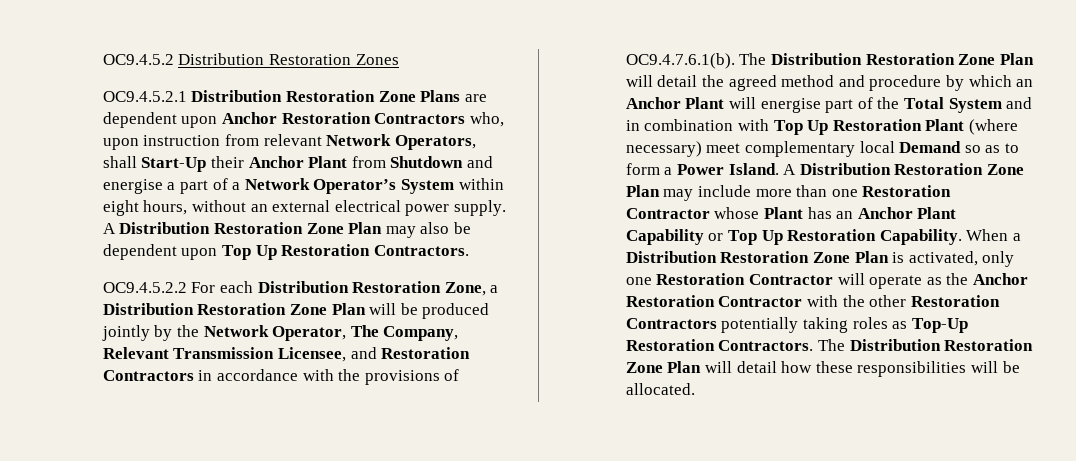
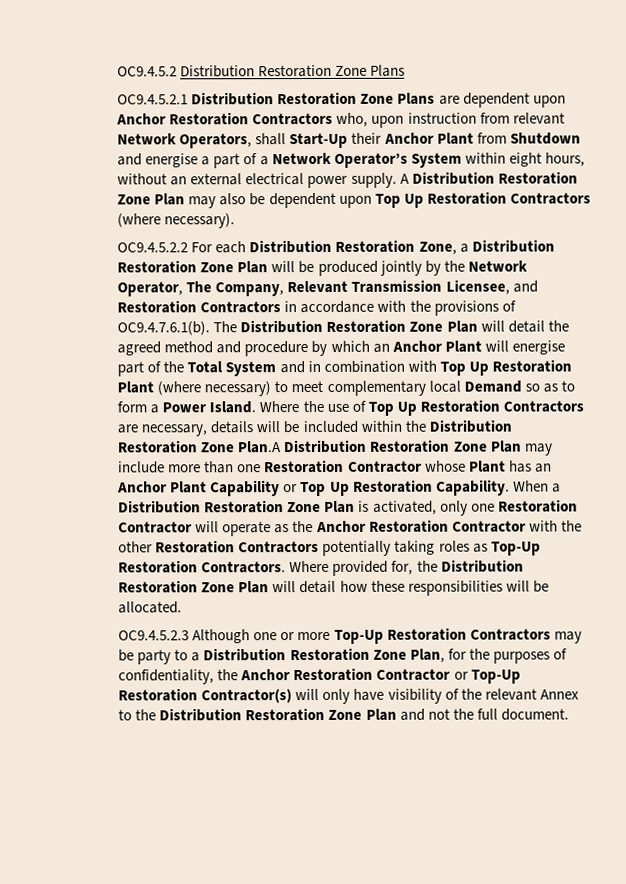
[355,54,399,65] Zones -> [335,64,406,77] Zone Plans
[373,245,469,256] Contractors. -> [509,192,591,205] [117,213,236,229] Contractors (where necessary).
(702, 149) none -> [274,381,289,393] to
[783,164,797,175] A -> [259,399,584,416] [117,419,512,437] [117,440,283,454] Where the use of Top Up Restoration Contractors are necessary, details will be included within the Distribution Restoration Zone Plan.A
[817,339,845,351] The -> [289,560,438,576] Where provided for, the
(695, 389) none -> [118,627,582,644] [118,647,567,665] [118,667,521,685] [118,688,579,704] [118,707,569,722] // OC9.4.5.2.3 Although one or more Top-Up Restoration Contractors may be party to a Distribution Restoration Zone Plan, for the purposes of confidentiality, the Anchor Restoration Contractor or Top-Up Restoration Contractor(s) will only have visibility of the relevant Annex to the Distribution Restoration Zone Plan and not the full document.

